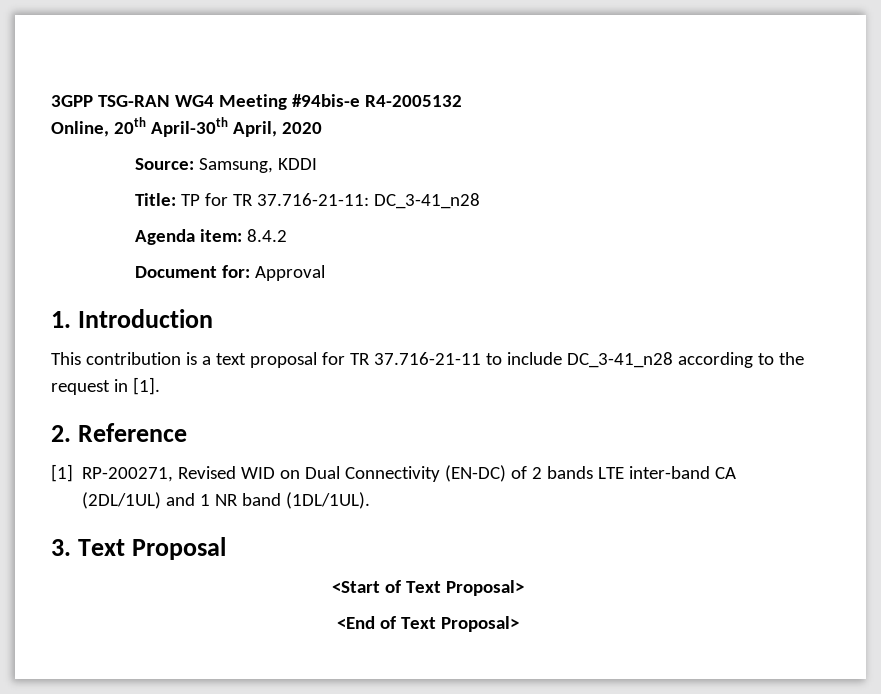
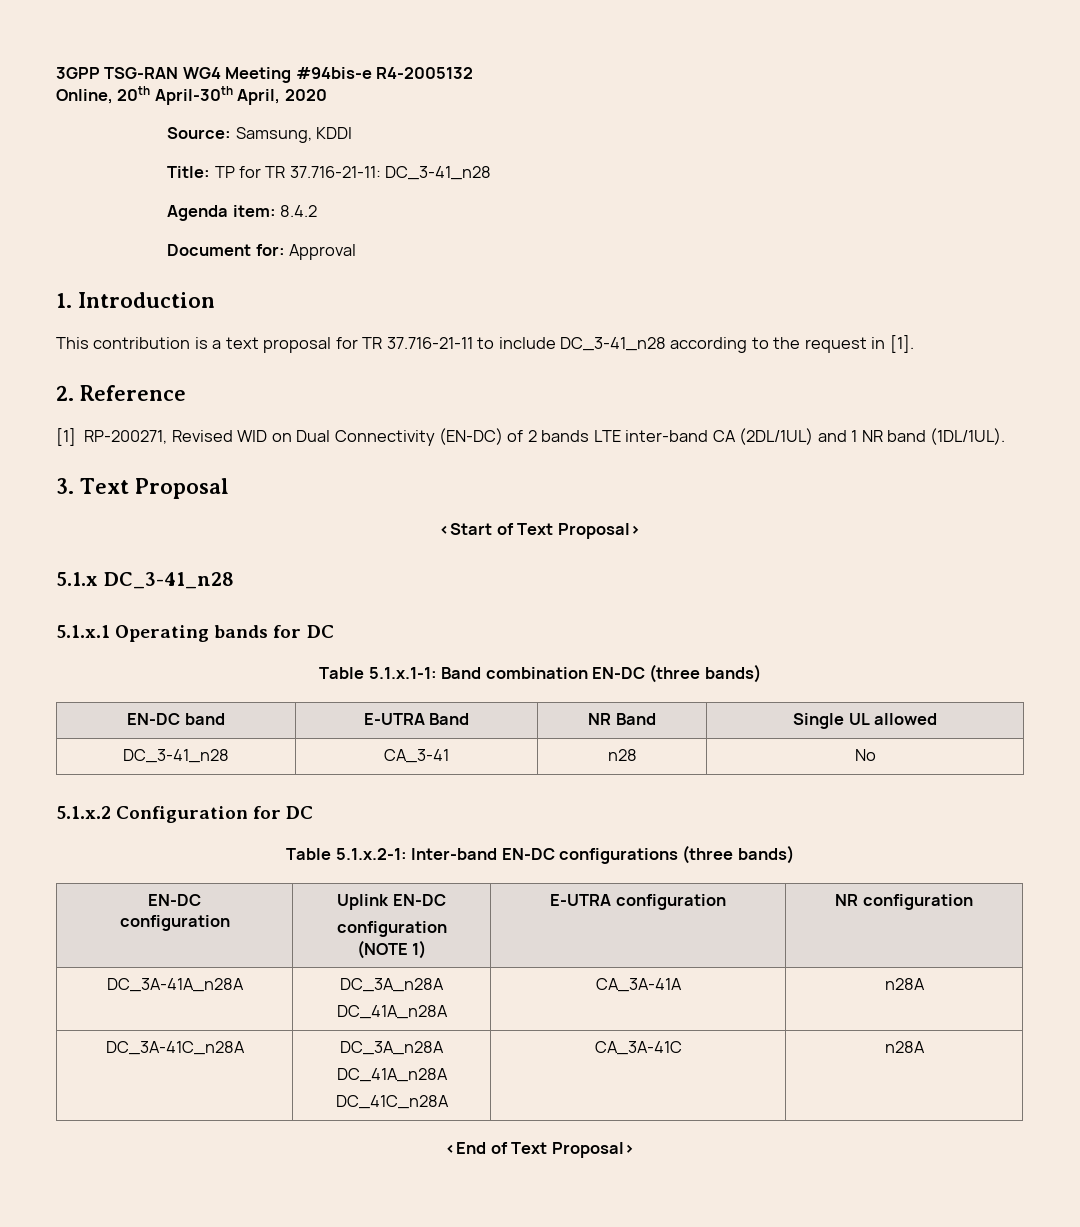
(524, 588) none -> [56,572,234,589] [56,625,334,642] [319,664,761,683] [127,713,225,725] [363,713,470,725] [588,713,656,725] [793,713,937,729] [123,749,229,763] [384,749,449,763] [607,749,637,761] [854,749,876,761] [56,806,314,823] [286,845,794,864] [148,894,201,906] [119,915,230,931] [337,894,446,910] [336,921,447,937] [356,940,427,959] [550,894,726,910] [835,894,973,910] [106,978,244,992] [340,978,444,992] [336,1005,448,1019] [595,978,682,992] [884,978,925,990] [105,1041,245,1055] [340,1041,444,1055] [336,1068,448,1082] [335,1095,449,1109] [594,1041,682,1055] [884,1041,925,1053] // 5.1.x DC_3-41_n28 // 5.1.x.1 Operating bands for DC // Table 5.1.x.1-1: Band combination EN-DC (three bands) // EN-DC band | E-UTRA Band | NR Band | Single UL allowed // DC_3-41_n28 | CA_3-41 | n28 | No // 5.1.x.2 Configuration for DC // Table 5.1.x.2-1: Inter-band EN-DC configurations (three bands) // EN-DC // configuration | Uplink EN-DC // configuration // (NOTE 1) | E-UTRA configuration | NR configuration // DC_3A-41A_n28A | DC_3A_n28A // DC_41A_n28A | CA_3A-41A | n28A // DC_3A-41C_n28A | DC_3A_n28A // DC_41A_n28A // DC_41C_n28A | CA_3A-41C | n28A

